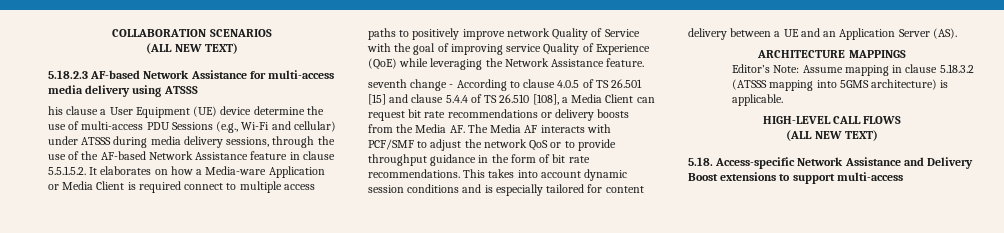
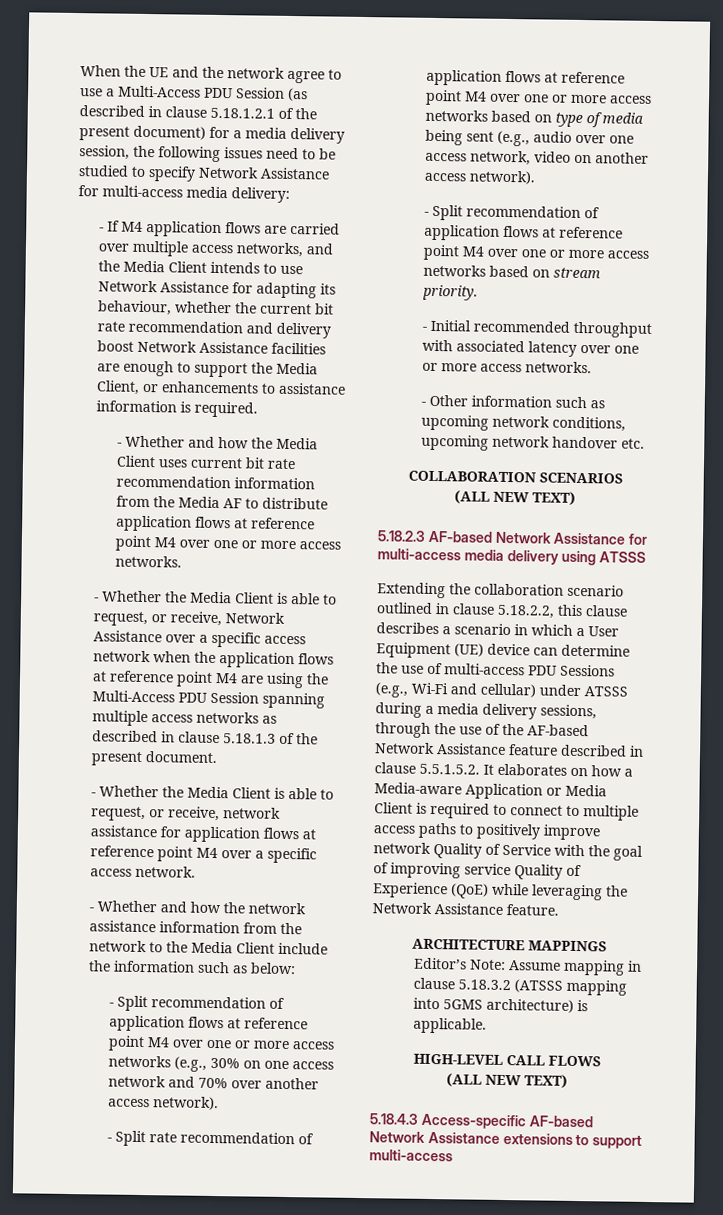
(112, 33) none -> [80,65,342,84] [80,85,308,102] [79,105,317,120] [79,125,345,144] [79,145,336,163] [78,165,330,182] [78,185,290,203] [98,220,340,238] [97,240,334,258] [97,260,303,275] [97,280,336,299] [97,300,334,316] [96,320,331,339] [96,340,326,355] [96,360,318,378] [95,380,346,395] [95,400,258,418] [116,435,318,450] [115,455,296,470] [115,475,315,490] [115,495,328,510] [115,515,315,532] [114,535,341,552] [114,555,182,568] [93,590,337,605] [92,611,285,627] [92,630,306,648] [92,650,334,669] [91,670,329,689] [91,690,325,709] [91,710,277,727] [91,730,318,745] [90,751,217,766] [90,785,334,800] [90,806,281,822] [89,825,316,843] [89,845,317,864] [89,865,196,878] [88,900,306,915] [88,920,302,935] [88,940,328,955] [87,960,296,975] [108,995,285,1012] [108,1015,308,1032] [107,1035,335,1052] [107,1055,334,1072] [107,1075,319,1090] [107,1096,219,1111] [106,1130,314,1147] [425,69,625,86] [424,89,652,106] [424,109,644,128] [424,129,634,147] [424,150,649,166] [423,170,536,185] [423,204,600,221] [423,224,623,241] [422,244,649,261] [422,264,601,279] [421,284,478,301] [421,319,652,338] [421,339,639,357] [421,361,592,374] [420,394,605,409] [420,414,626,432] [420,434,645,451] When the UE and the network agree to use a Multi-Access PDU Session (as described in clause 5.18.1.2.1 of the present document) for a media delivery session, the following issues need to be studied to specify Network Assistance for multi-access media delivery: // - If M4 application flows are carried over multiple access networks, and the Media Client intends to use Network Assistance for adapting its behaviour, whether the current bit rate recommendation and delivery boost Network Assistance facilities are enough to support the Media Client, or enhancements to assistance information is required. // - Whether and how the Media Client uses current bit rate recommendation information from the Media AF to distribute application flows at reference point M4 over one or more access networks. // - Whether the Media Client is able to request, or receive, Network Assistance over a specific access network when the application flows at reference point M4 are using the Multi-Access PDU Session spanning multiple access networks as described in clause 5.18.1.3 of the present document. // - Whether the Media Client is able to request, or receive, network assistance for application flows at reference point M4 over a specific access network. // - Whether and how the network assistance information from the network to the Media Client include the information such as below: // - Split recommendation of application flows at reference point M4 over one or more access networks (e.g., 30% on one access network and 70% over another access network). // - Split rate recommendation of application flows at reference point M4 over one or more access networks based on type of media being sent (e.g., audio over one access network, video on another access network). // - Split recommendation of application flows at reference point M4 over one or more access networks based on stream priority. // - Initial recommended throughput with associated latency over one or more access networks. // - Other information such as upcoming network conditions, upcoming network handover etc. //
[48,106,99,115] his clause -> [377,582,624,599] [376,602,628,619] [376,622,573,636] Extending the collaboration scenario outlined in clause 5.18.2.2, this clause describes a scenario in which
(252, 110) none -> [533,647,558,656] can
(148, 142) none -> [425,705,434,715] a
(288, 155) none -> [560,744,627,757] described
[205,166,267,175] Media-ware -> [374,782,462,795] Media-aware
(181, 187) none -> [493,804,507,816] to
[368,79,643,91] [368,94,655,105] [368,109,630,121] [368,124,611,133] [368,139,616,151] [368,154,590,166] [368,169,628,181] [368,184,644,196] [688,28,957,40] // seventh change - According to clause 4.0.5 of TS 26.501 [15] and clause 5.4.4 of TS 26.510 [108], a Media Client can request bit rate recommendations or delivery boosts from the Media AF. The Media AF interacts with PCF/SMF to adjust the network QoS or to provide throughput guidance in the form of bit rate recommendations. This takes into account dynamic session conditions and is especially tailored for content delivery between a UE and an Application Server (AS). -> (559, 910) none
[688,157,974,169] [688,173,718,181] 5.18. Access-specific Network Assistance and Delivery Boost -> [369,1113,594,1130] [369,1131,500,1144] 5.18.4.3 Access-specific AF-based Network Assistance

